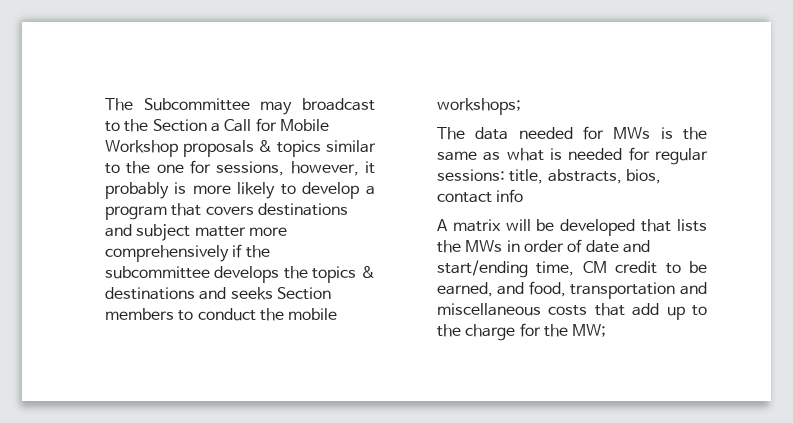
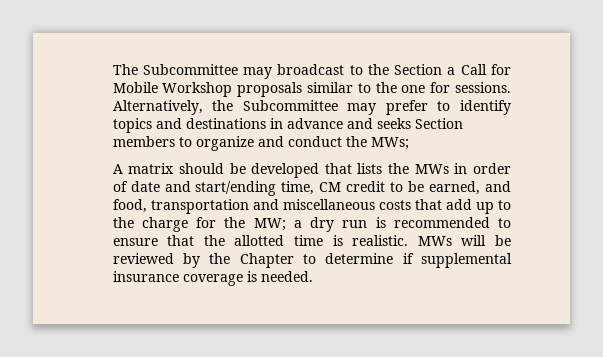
[258,140,322,157] & topics -> (303, 89) none
[216,161,376,176] [104,182,375,199] [104,203,348,220] [104,224,287,241] [104,244,270,262] [104,266,376,283] [104,287,195,300] sessions, however, it probably is more likely to develop a program that covers destinations and subject matter more comprehensively if the subcommittee develops the topics & destinations -> [455,82,512,93] [112,100,512,115] [112,118,343,133] sessions. Alternatively, the Subcommittee may prefer to identify topics and destinations in advance
[197,308,338,321] [436,98,521,115] [436,126,707,140] [436,147,708,165] [436,169,661,184] [436,189,524,203] conduct the mobile workshops; // The data needed for MWs is the same as what is needed for regular sessions: title, abstracts, bios, contact info -> [195,136,409,151] organize and conduct the MWs;
[505,219,531,231] will -> [178,163,224,174] should
(607, 330) none -> [293,217,511,232] [112,235,511,246] [112,253,512,268] [112,271,313,286] a dry run is recommended to ensure that the allotted time is realistic. MWs will be reviewed by the Chapter to determine if supplemental insurance coverage is needed.

